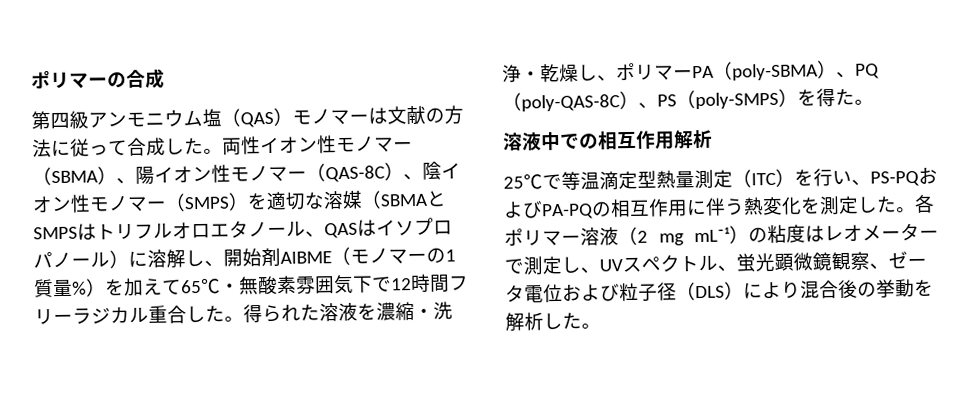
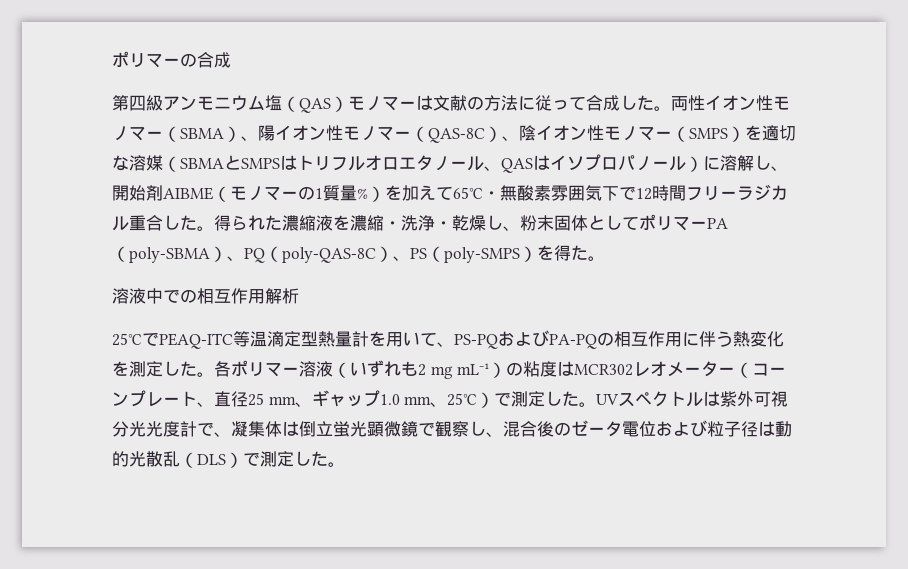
[319,303,339,322] 溶 -> [282,215,316,231] 濃縮
(617, 78) none -> [520,215,639,231] 粉末固体として
(562, 181) none -> [159,333,233,349] PEAQ-ITC
[694,168,852,190] 測定（ITC）を行い -> [352,331,437,347] 計を用いて
(638, 236) none -> [350,360,418,377] いずれも
(825, 234) none -> [574,364,634,376] MCR302
[504,255,600,276] で測定し、 -> [735,362,787,378] [112,390,597,408] （コーンプレート、直径25 mm、ギャップ1.0 mm、25℃）で測定した。
[717,251,889,273] 、蛍光顕微鏡観察、 -> [703,391,789,407] [112,421,571,437] は紫外可視分光光度計で、凝集体は倒立蛍光顕微鏡で観察し、混合後の
[676,279,934,301] [505,312,544,332] （DLS）により混合後の挙動を解析 -> [758,421,792,437] [112,451,294,468] は動的光散乱（DLS）で測定

